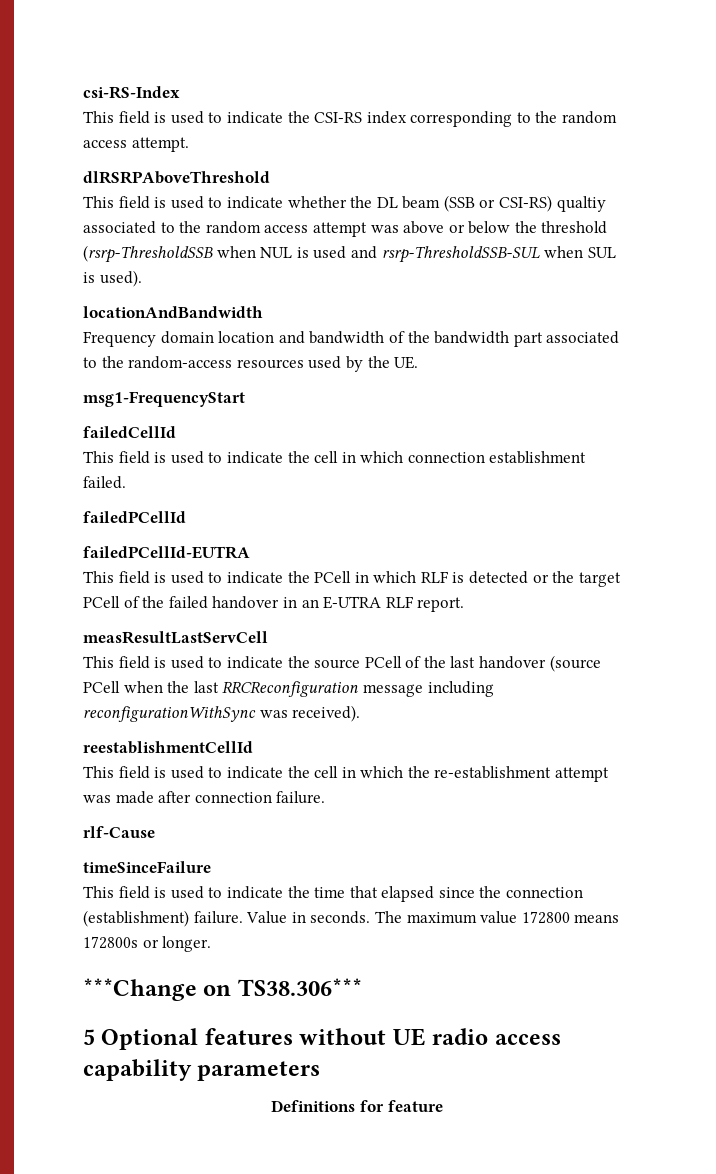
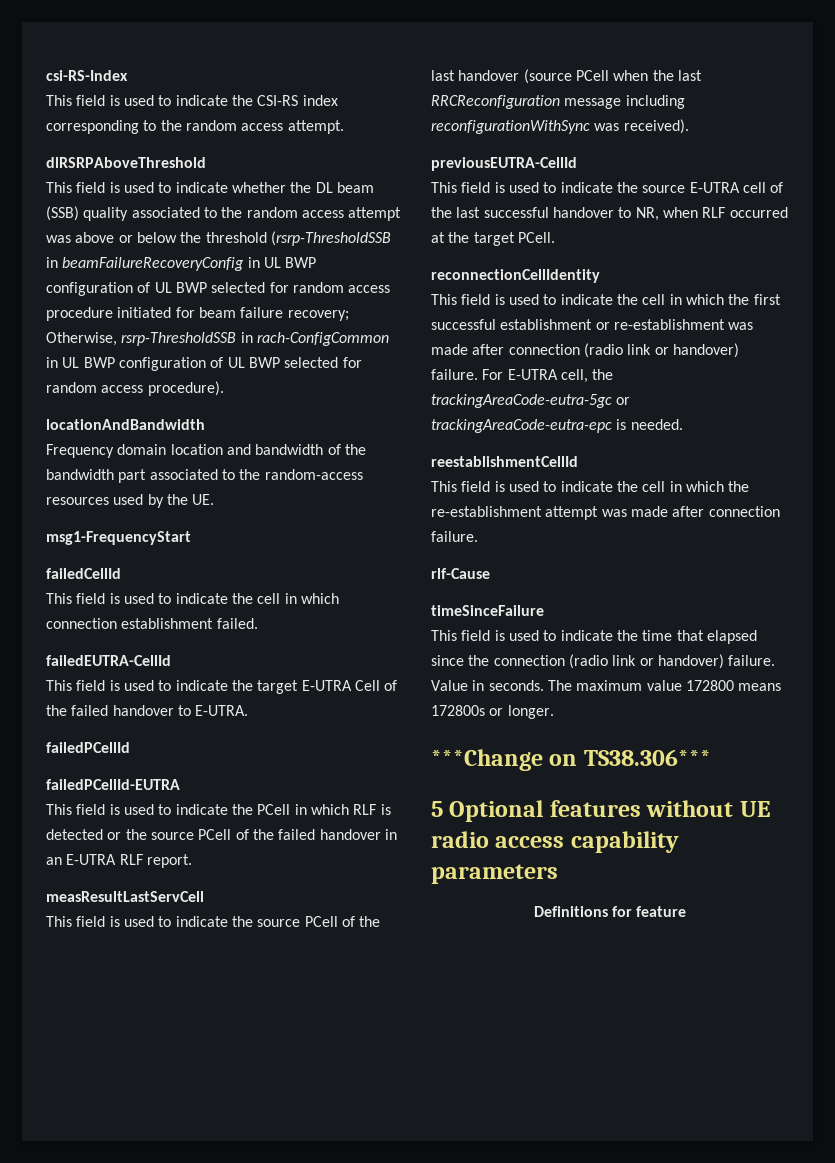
[443,195,606,212] (SSB or CSI-RS) qualtiy -> [46,206,129,221] (SSB) quality
[216,246,616,263] [83,270,142,287] when NUL is used and rsrp-ThresholdSSB-SUL when SUL is used). -> [46,257,317,271] [46,282,391,296] [46,307,349,321] [46,332,389,346] [46,357,362,371] [46,381,224,396] in beamFailureRecoveryConfig in UL BWP configuration of UL BWP selected for random access procedure initiated for beam failure recovery; Otherwise, rsrp-ThresholdSSB in rach-ConfigCommon in UL BWP configuration of UL BWP selected for random access procedure).
(126, 482) none -> [46,655,171,666] [46,680,398,694] [46,705,249,716] // failedEUTRA-CellId // This field is used to indicate the target E-UTRA Cell of the failed handover to E-UTRA.
[578,572,621,587] target -> [150,832,194,840] source
(361, 713) none -> [431,157,577,171] [431,182,784,193] [431,207,788,221] [431,232,555,246] [431,269,600,283] [431,294,781,305] [431,319,754,330] [431,343,739,358] [431,369,614,383] [431,394,631,408] [431,419,683,433] // previousEUTRA-CellId // This field is used to indicate the source E-UTRA cell of the last successful handover to NR, when RLF occurred at the target PCell. // reconnectionCellIdentity // This field is used to indicate the cell in which the first successful establishment or re-establishment was made after connection (radio link or handover) failure. For E-UTRA cell, the trackingAreaCode-eutra-5gc or trackingAreaCode-eutra-epc is needed.
[83,910,189,927] (establishment) -> [568,654,724,669] (radio link or handover)

